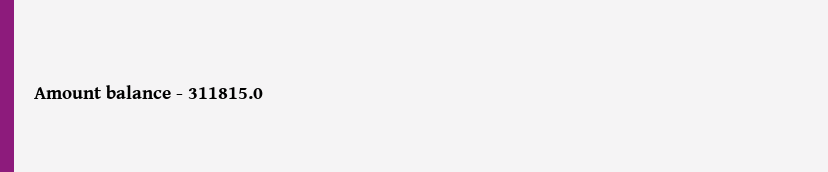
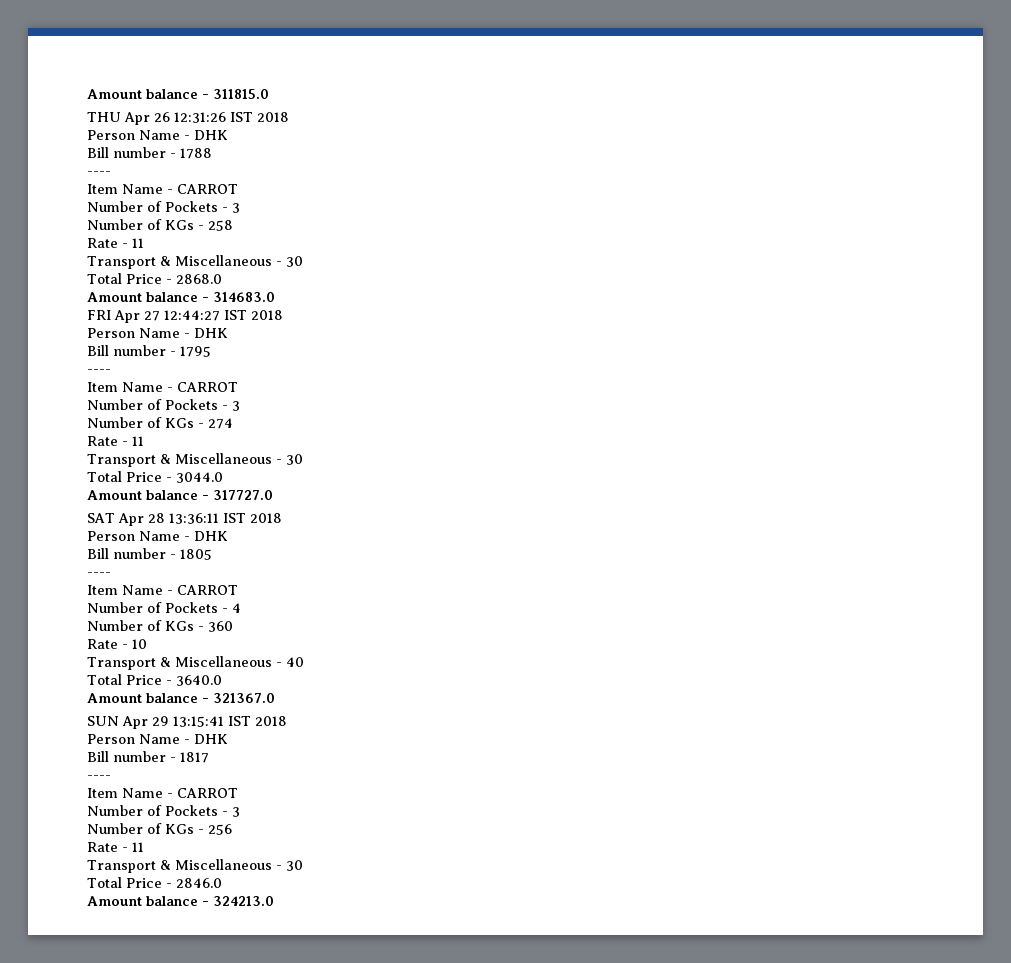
(263, 93) none -> [87,112,289,125] [87,130,228,140] [87,147,212,159] [87,171,111,176] [87,184,238,194] [87,201,240,213] [87,219,233,231] [87,238,144,248] [87,255,303,269] [87,273,222,284] [87,292,275,302] [87,310,283,323] [87,328,228,338] [87,345,211,357] [87,369,111,374] [87,382,238,392] [87,399,240,411] [87,417,233,429] [87,436,144,446] [87,453,303,467] [87,471,223,483] [87,490,273,500] [87,513,282,526] [87,531,228,541] [87,548,212,560] [87,572,111,577] [87,585,238,595] [87,602,241,613] [87,620,233,632] [87,639,147,649] [87,656,304,670] [87,674,222,686] [87,693,275,703] [87,716,287,729] [87,734,228,744] [87,751,209,763] [87,775,111,780] [87,788,238,798] [87,805,240,817] [87,823,232,835] [87,842,144,852] [87,859,303,873] [87,877,222,888] [87,896,274,906] // THU Apr 26 12:31:26 IST 2018 // Person Name - DHK // Bill number - 1788 // ---- // Item Name - CARROT // Number of Pockets - 3 // Number of KGs - 258 // Rate - 11 // Transport & Miscellaneous - 30 // Total Price - 2868.0 // Amount balance - 314683.0 // FRI Apr 27 12:44:27 IST 2018 // Person Name - DHK // Bill number - 1795 // ---- // Item Name - CARROT // Number of Pockets - 3 // Number of KGs - 274 // Rate - 11 // Transport & Miscellaneous - 30 // Total Price - 3044.0 // Amount balance - 317727.0 // SAT Apr 28 13:36:11 IST 2018 // Person Name - DHK // Bill number - 1805 // ---- // Item Name - CARROT // Number of Pockets - 4 // Number of KGs - 360 // Rate - 10 // Transport & Miscellaneous - 40 // Total Price - 3640.0 // Amount balance - 321367.0 // SUN Apr 29 13:15:41 IST 2018 // Person Name - DHK // Bill number - 1817 // ---- // Item Name - CARROT // Number of Pockets - 3 // Number of KGs - 256 // Rate - 11 // Transport & Miscellaneous - 30 // Total Price - 2846.0 // Amount balance - 324213.0

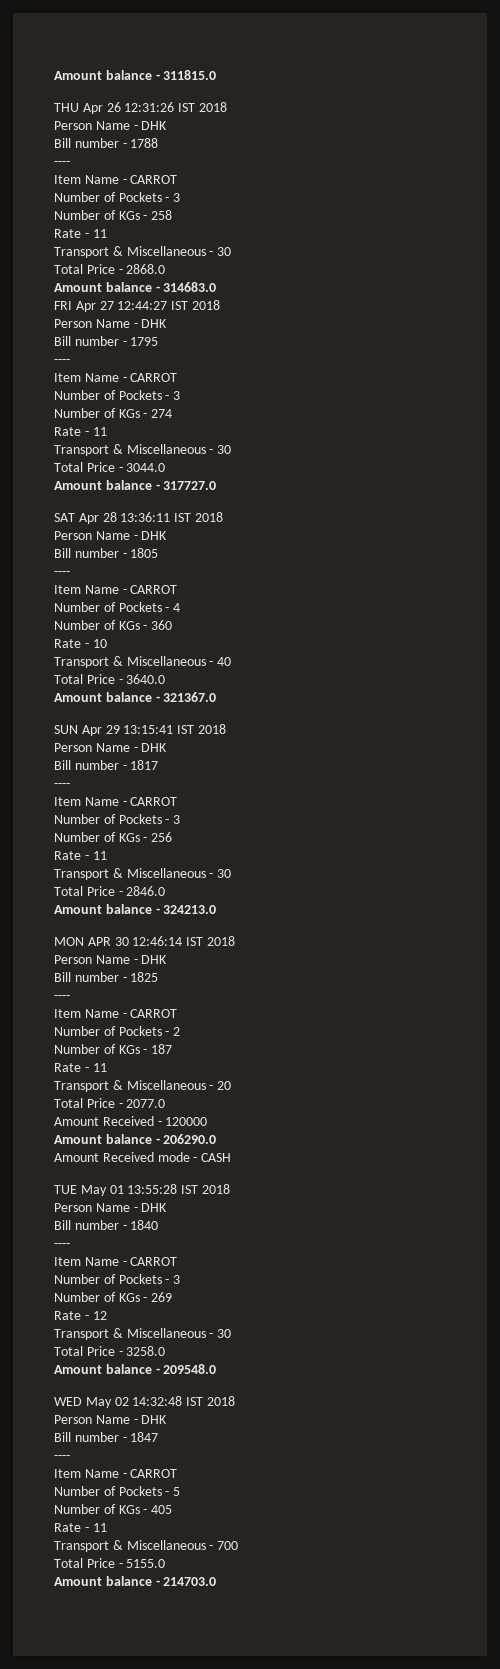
(274, 901) none -> [54,936,235,946] [54,955,168,964] [54,972,159,982] [54,995,70,1000] [54,1009,178,1018] [54,1026,181,1036] [54,1044,173,1054] [54,1063,107,1072] [54,1080,232,1092] [54,1098,166,1108] [54,1116,208,1126] [54,1134,217,1144] [54,1152,232,1162] [54,1184,230,1196] [54,1203,168,1212] [54,1220,159,1230] [54,1243,70,1248] [54,1257,178,1266] [54,1274,181,1284] [54,1292,173,1302] [54,1311,107,1320] [54,1328,232,1340] [54,1346,166,1356] [54,1364,217,1374] [54,1396,235,1408] [54,1415,168,1424] [54,1432,159,1442] [54,1455,70,1460] [54,1469,178,1478] [54,1486,181,1496] [54,1504,173,1514] [54,1523,107,1532] [54,1540,239,1552] [54,1558,166,1568] [54,1576,217,1586] // MON APR 30 12:46:14 IST 2018 // Person Name - DHK // Bill number - 1825 // ---- // Item Name - CARROT // Number of Pockets - 2 // Number of KGs - 187 // Rate - 11 // Transport & Miscellaneous - 20 // Total Price - 2077.0 // Amount Received - 120000 // Amount balance - 206290.0 // Amount Received mode - CASH // TUE May 01 13:55:28 IST 2018 // Person Name - DHK // Bill number - 1840 // ---- // Item Name - CARROT // Number of Pockets - 3 // Number of KGs - 269 // Rate - 12 // Transport & Miscellaneous - 30 // Total Price - 3258.0 // Amount balance - 209548.0 // WED May 02 14:32:48 IST 2018 // Person Name - DHK // Bill number - 1847 // ---- // Item Name - CARROT // Number of Pockets - 5 // Number of KGs - 405 // Rate - 11 // Transport & Miscellaneous - 700 // Total Price - 5155.0 // Amount balance - 214703.0

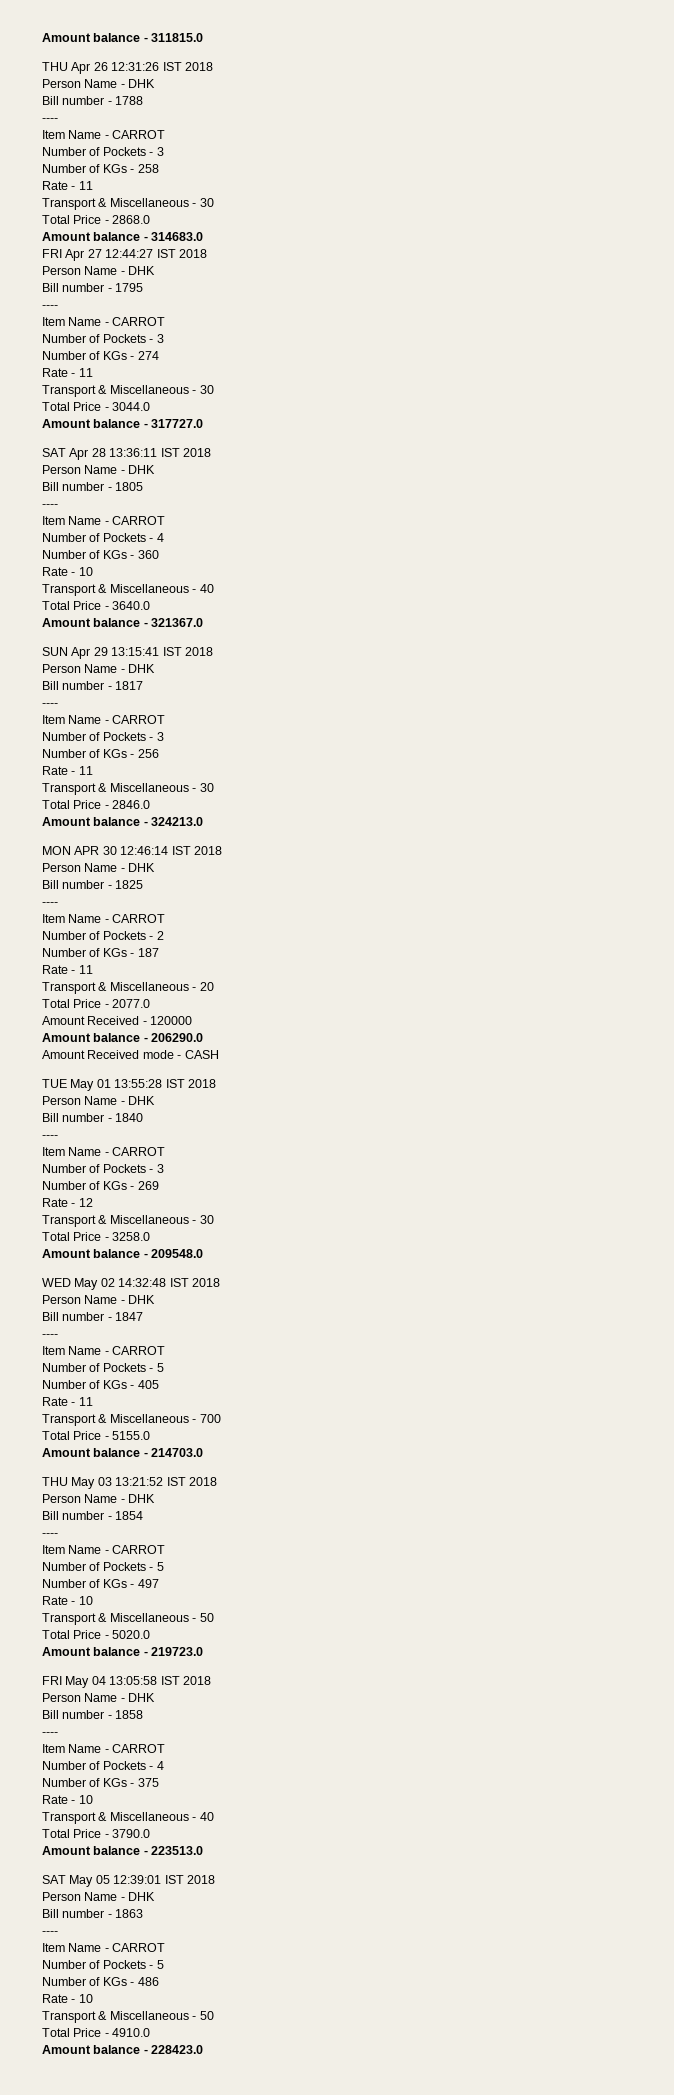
(217, 1581) none -> [42,1477,217,1489] [42,1494,156,1503] [42,1511,144,1520] [42,1533,58,1537] [42,1545,166,1554] [42,1562,164,1571] [42,1579,159,1588] [42,1596,93,1605] [42,1613,214,1625] [42,1630,151,1639] [42,1647,204,1656] [42,1676,211,1688] [42,1693,156,1702] [42,1710,144,1719] [42,1732,58,1736] [42,1744,166,1753] [42,1761,164,1770] [42,1778,159,1787] [42,1795,93,1804] [42,1812,214,1824] [42,1829,151,1838] [42,1846,204,1855] [42,1875,215,1887] [42,1892,156,1901] [42,1909,144,1918] [42,1931,58,1935] [42,1943,166,1952] [42,1960,164,1969] [42,1977,159,1986] [42,1994,93,2003] [42,2011,214,2023] [42,2028,151,2037] [42,2045,204,2054] // THU May 03 13:21:52 IST 2018 // Person Name - DHK // Bill number - 1854 // ---- // Item Name - CARROT // Number of Pockets - 5 // Number of KGs - 497 // Rate - 10 // Transport & Miscellaneous - 50 // Total Price - 5020.0 // Amount balance - 219723.0 // FRI May 04 13:05:58 IST 2018 // Person Name - DHK // Bill number - 1858 // ---- // Item Name - CARROT // Number of Pockets - 4 // Number of KGs - 375 // Rate - 10 // Transport & Miscellaneous - 40 // Total Price - 3790.0 // Amount balance - 223513.0 // SAT May 05 12:39:01 IST 2018 // Person Name - DHK // Bill number - 1863 // ---- // Item Name - CARROT // Number of Pockets - 5 // Number of KGs - 486 // Rate - 10 // Transport & Miscellaneous - 50 // Total Price - 4910.0 // Amount balance - 228423.0

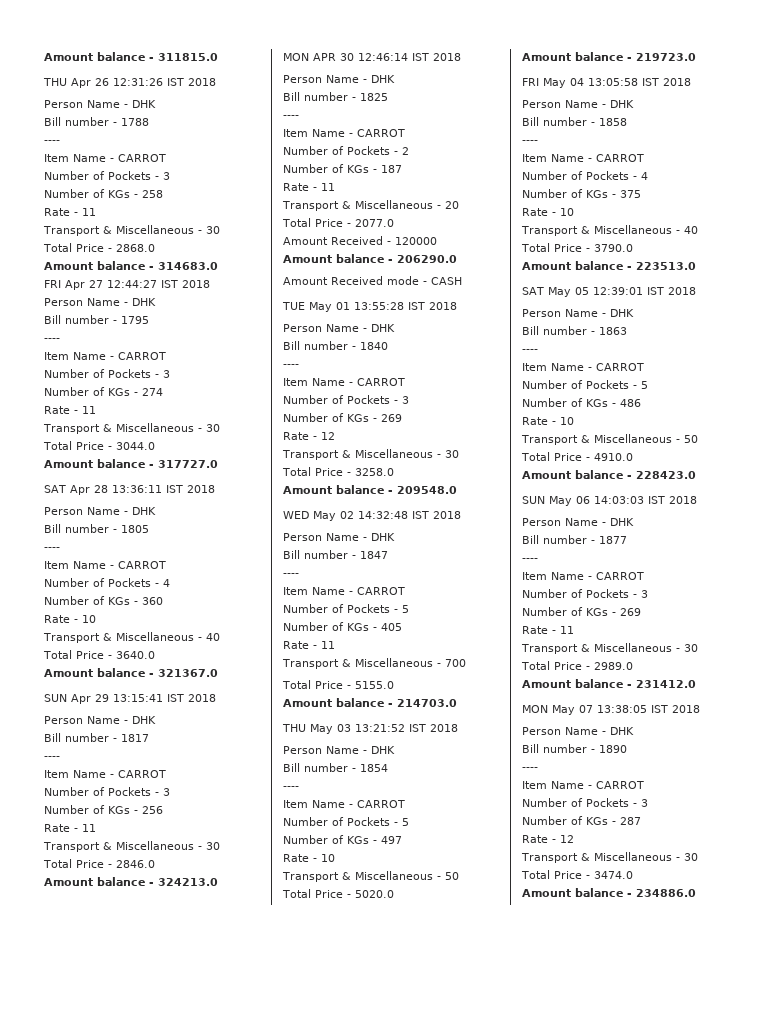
(204, 2049) none -> [522,496,697,506] [522,518,634,526] [522,535,627,544] [522,558,538,562] [522,572,644,580] [522,589,648,598] [522,607,641,616] [522,626,574,634] [521,643,698,654] [521,661,633,670] [522,679,696,688] [522,705,700,715] [522,727,634,735] [522,744,627,753] [522,767,538,771] [522,781,644,789] [522,798,648,807] [522,816,641,825] [522,835,574,843] [521,852,698,863] [521,870,633,879] [522,888,696,897] // SUN May 06 14:03:03 IST 2018 // Person Name - DHK // Bill number - 1877 // ---- // Item Name - CARROT // Number of Pockets - 3 // Number of KGs - 269 // Rate - 11 // Transport & Miscellaneous - 30 // Total Price - 2989.0 // Amount balance - 231412.0 // MON May 07 13:38:05 IST 2018 // Person Name - DHK // Bill number - 1890 // ---- // Item Name - CARROT // Number of Pockets - 3 // Number of KGs - 287 // Rate - 12 // Transport & Miscellaneous - 30 // Total Price - 3474.0 // Amount balance - 234886.0

